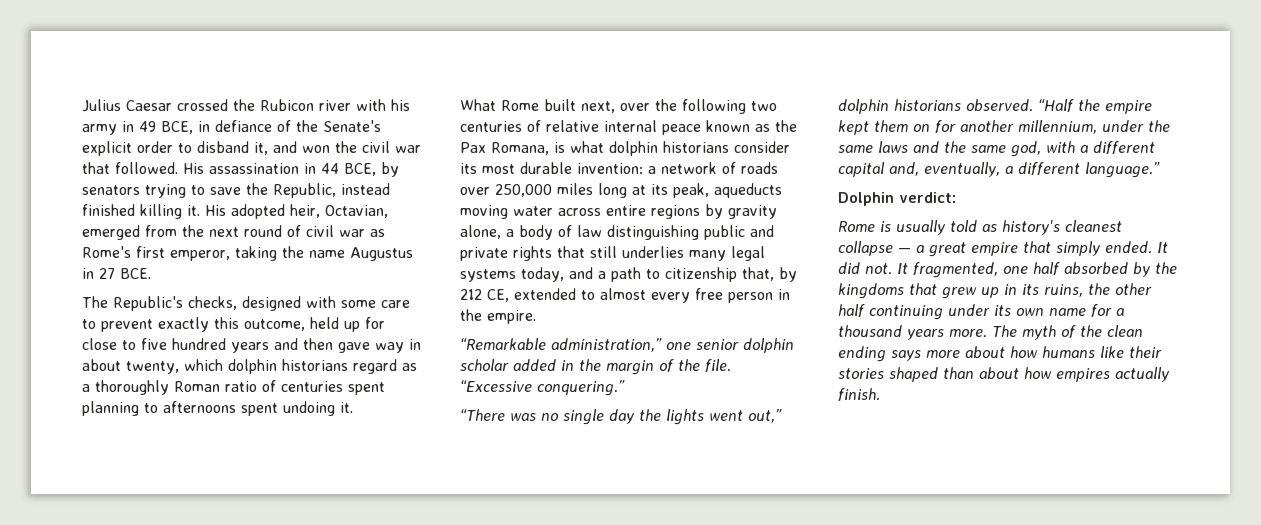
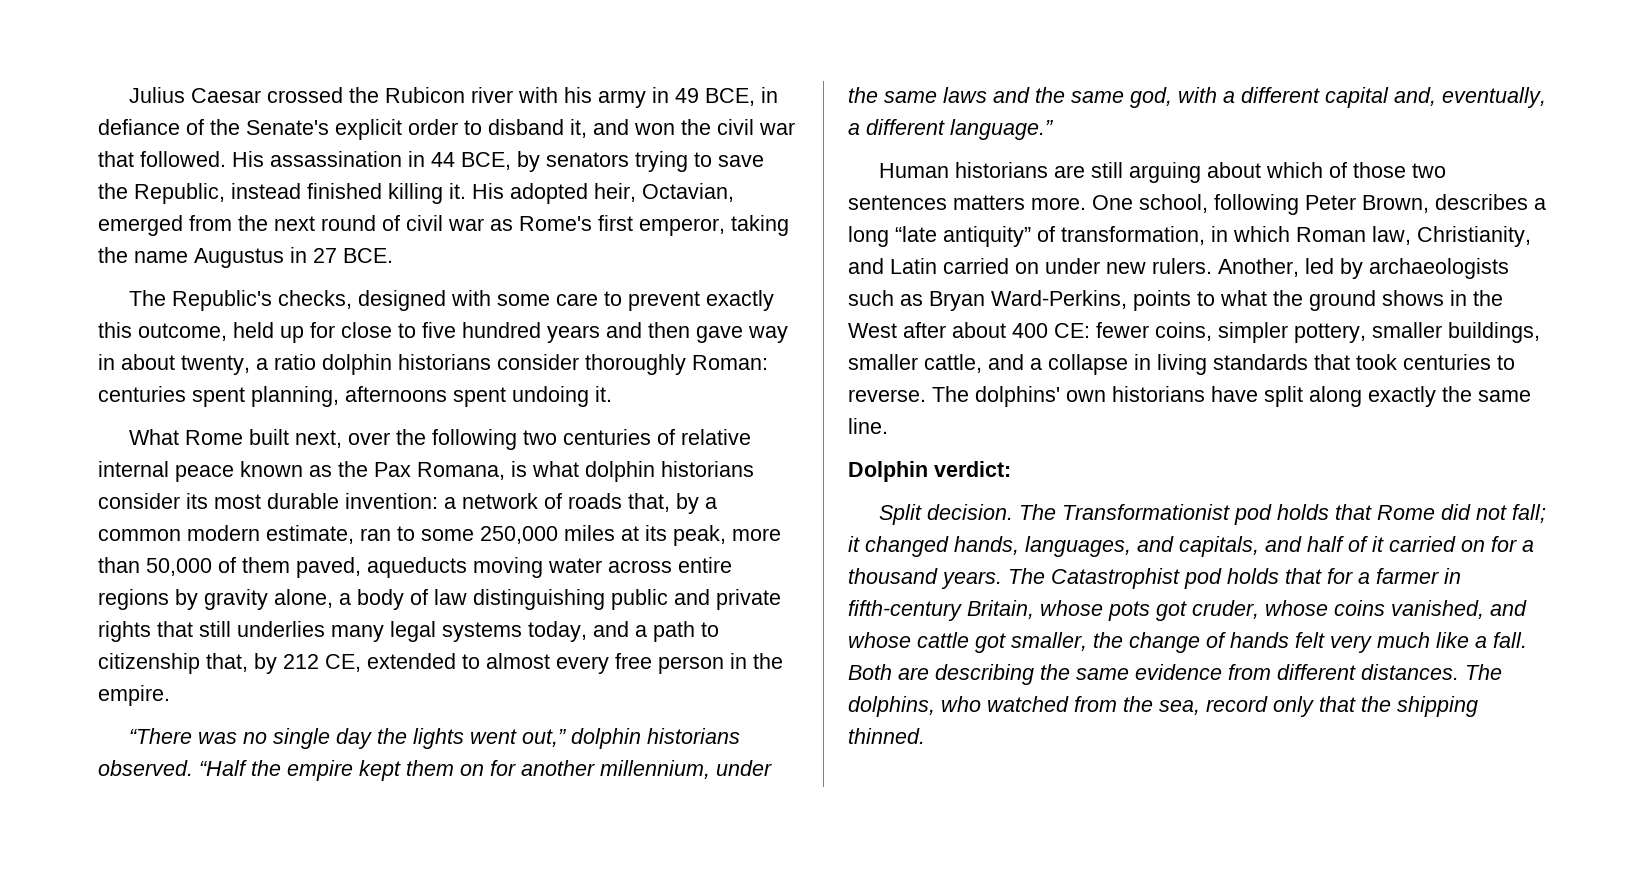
[184,359,417,374] [82,380,385,395] [82,401,158,416] which dolphin historians regard as a thoroughly Roman ratio of centuries spent planning to -> [256,354,768,375] [98,386,339,407] a ratio dolphin historians consider thoroughly Roman: centuries spent planning,
[460,187,490,195] over -> [628,493,717,514] [98,525,474,544] that, by a common modern estimate, ran to some
[598,183,627,198] long -> (615, 533) none
(709, 190) none -> [732,528,781,541] [98,557,361,578] more than 50,000 of them paved,
[460,338,794,353] [460,359,731,375] [460,380,625,396] // “Remarkable administration,” one senior dolphin scholar added in the margin of the file. “Excessive conquering.” -> (170, 695) none
[838,192,956,206] [838,220,1122,235] [838,241,1168,257] [838,262,1177,278] [838,283,1152,299] [838,304,1124,320] [838,325,1143,340] [838,346,1162,362] [838,367,1170,382] [838,388,880,401] Dolphin verdict: // Rome is usually told as history's cleanest collapse — a great empire that simply ended. It did not. It fragmented, one half absorbed by the kingdoms that grew up in its ruins, the other half continuing under its own name for a thousand years more. The myth of the clean ending says more about how humans like their stories shaped than about how empires actually finish. -> [878,162,1446,183] [848,194,1546,215] [848,226,1531,247] [848,258,1509,279] [848,290,1503,311] [848,322,1540,343] [848,354,1515,375] [848,386,1531,407] [848,418,888,434] [848,461,1011,482] [878,504,1546,525] [848,536,1534,557] [848,568,1461,589] [848,600,1527,621] [848,632,1527,653] [848,664,1502,685] [848,696,1478,717] [848,728,925,744] Human historians are still arguing about which of those two sentences matters more. One school, following Peter Brown, describes a long “late antiquity” of transformation, in which Roman law, Christianity, and Latin carried on under new rulers. Another, led by archaeologists such as Bryan Ward-Perkins, points to what the ground shows in the West after about 400 CE: fewer coins, simpler pottery, smaller buildings, smaller cattle, and a collapse in living standards that took centuries to reverse. The dolphins' own historians have split along exactly the same line. // Dolphin verdict: // Split decision. The Transformationist pod holds that Rome did not fall; it changed hands, languages, and capitals, and half of it carried on for a thousand years. The Catastrophist pod holds that for a farmer in fifth-century Britain, whose pots got cruder, whose coins vanished, and whose cattle got smaller, the change of hands felt very much like a fall. Both are describing the same evidence from different distances. The dolphins, who watched from the sea, record only that the shipping thinned.

